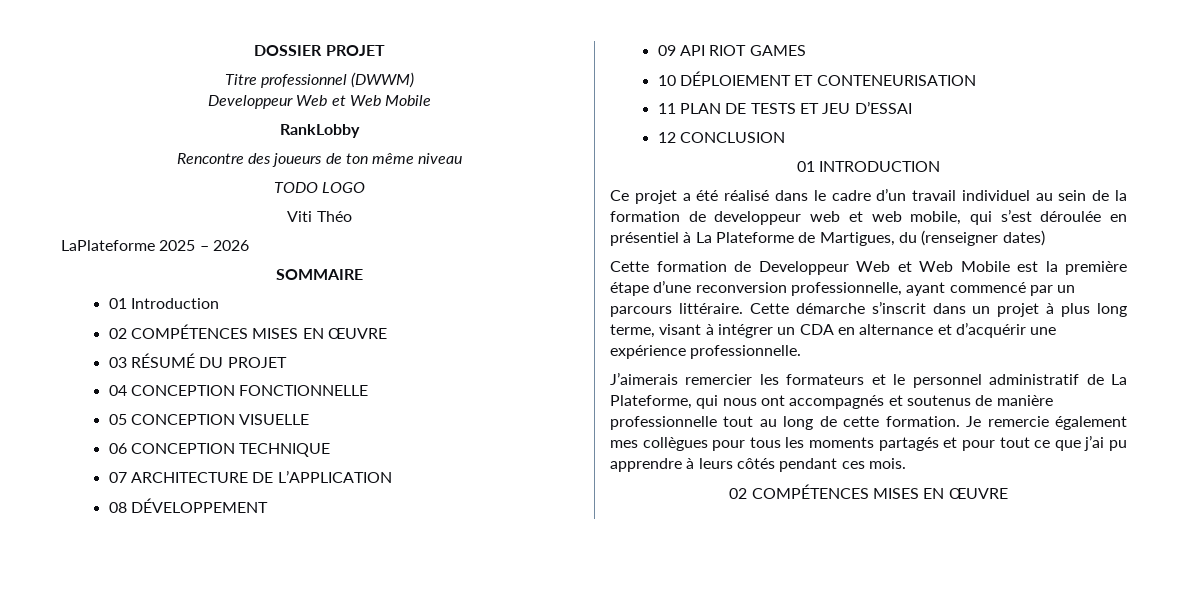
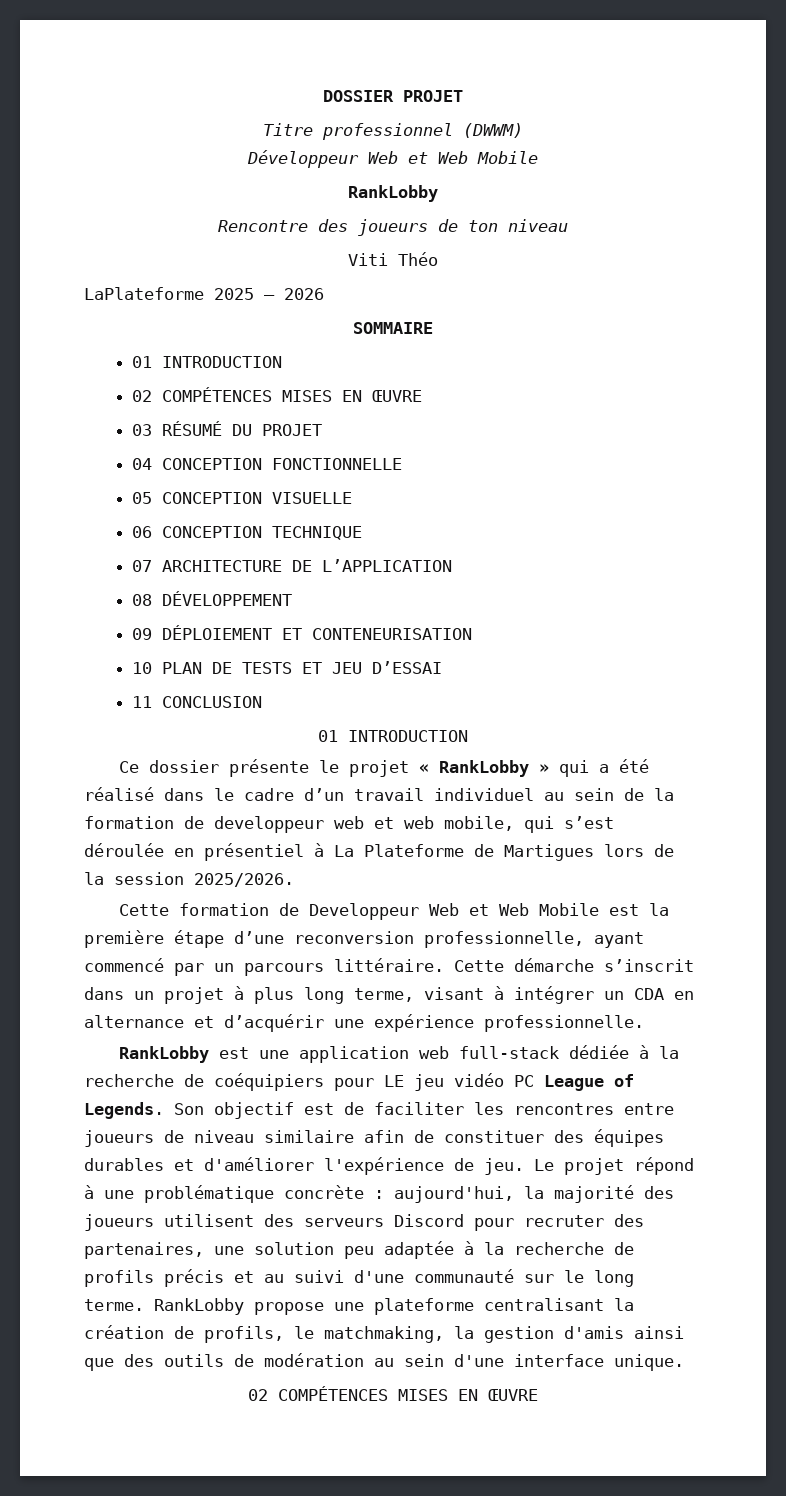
[207,95,293,109] Developpeur -> [247,150,359,168] Développeur
[372,153,463,164] [273,182,366,193] même niveau // TODO LOGO -> [508,219,568,232] niveau
[131,298,220,309] Introduction -> [161,356,282,368] INTRODUCTION
[680,45,806,56] [657,75,676,86] API RIOT GAMES // 10 -> (152, 634) none
[657,103,676,114] 11 -> [131,662,152,674] 10
[657,132,676,143] 12 -> [131,696,152,708] 11
[634,190,677,204] projet -> [148,759,589,777] dossier présente le projet « RankLobby » qui
[819,230,1045,246] Martigues, du (renseigner dates) -> [504,844,674,861] [84,872,294,887] Martigues lors de la session 2025/2026.
[610,372,1127,388] [610,395,1053,409] [610,416,1127,430] [610,435,1128,451] [610,458,906,472] J’aimerais remercier les formateurs et le personnel administratif de La Plateforme, qui nous ont accompagnés et soutenus de manière professionnelle tout au long de cette formation. Je remercie également mes collègues pour tous les moments partagés et pour tout ce que j’ai pu apprendre à leurs côtés pendant ces mois. -> [118,1045,679,1063] [84,1073,634,1091] [84,1102,674,1119] [84,1129,664,1147] [84,1157,694,1175] [84,1185,674,1203] [84,1214,644,1231] [84,1241,634,1259] [84,1269,634,1287] [84,1298,634,1315] [84,1325,684,1343] [84,1353,684,1371] RankLobby est une application web full-stack dédiée à la recherche de coéquipiers pour LE jeu vidéo PC League of Legends. Son objectif est de faciliter les rencontres entre joueurs de niveau similaire afin de constituer des équipes durables et d'améliorer l'expérience de jeu. Le projet répond à une problématique concrète : aujourd'hui, la majorité des joueurs utilisent des serveurs Discord pour recruter des partenaires, une solution peu adaptée à la recherche de profils précis et au suivi d'une communauté sur le long terme. RankLobby propose une plateforme centralisant la création de profils, le matchmaking, la gestion d'amis ainsi que des outils de modération au sein d'une interface unique.

